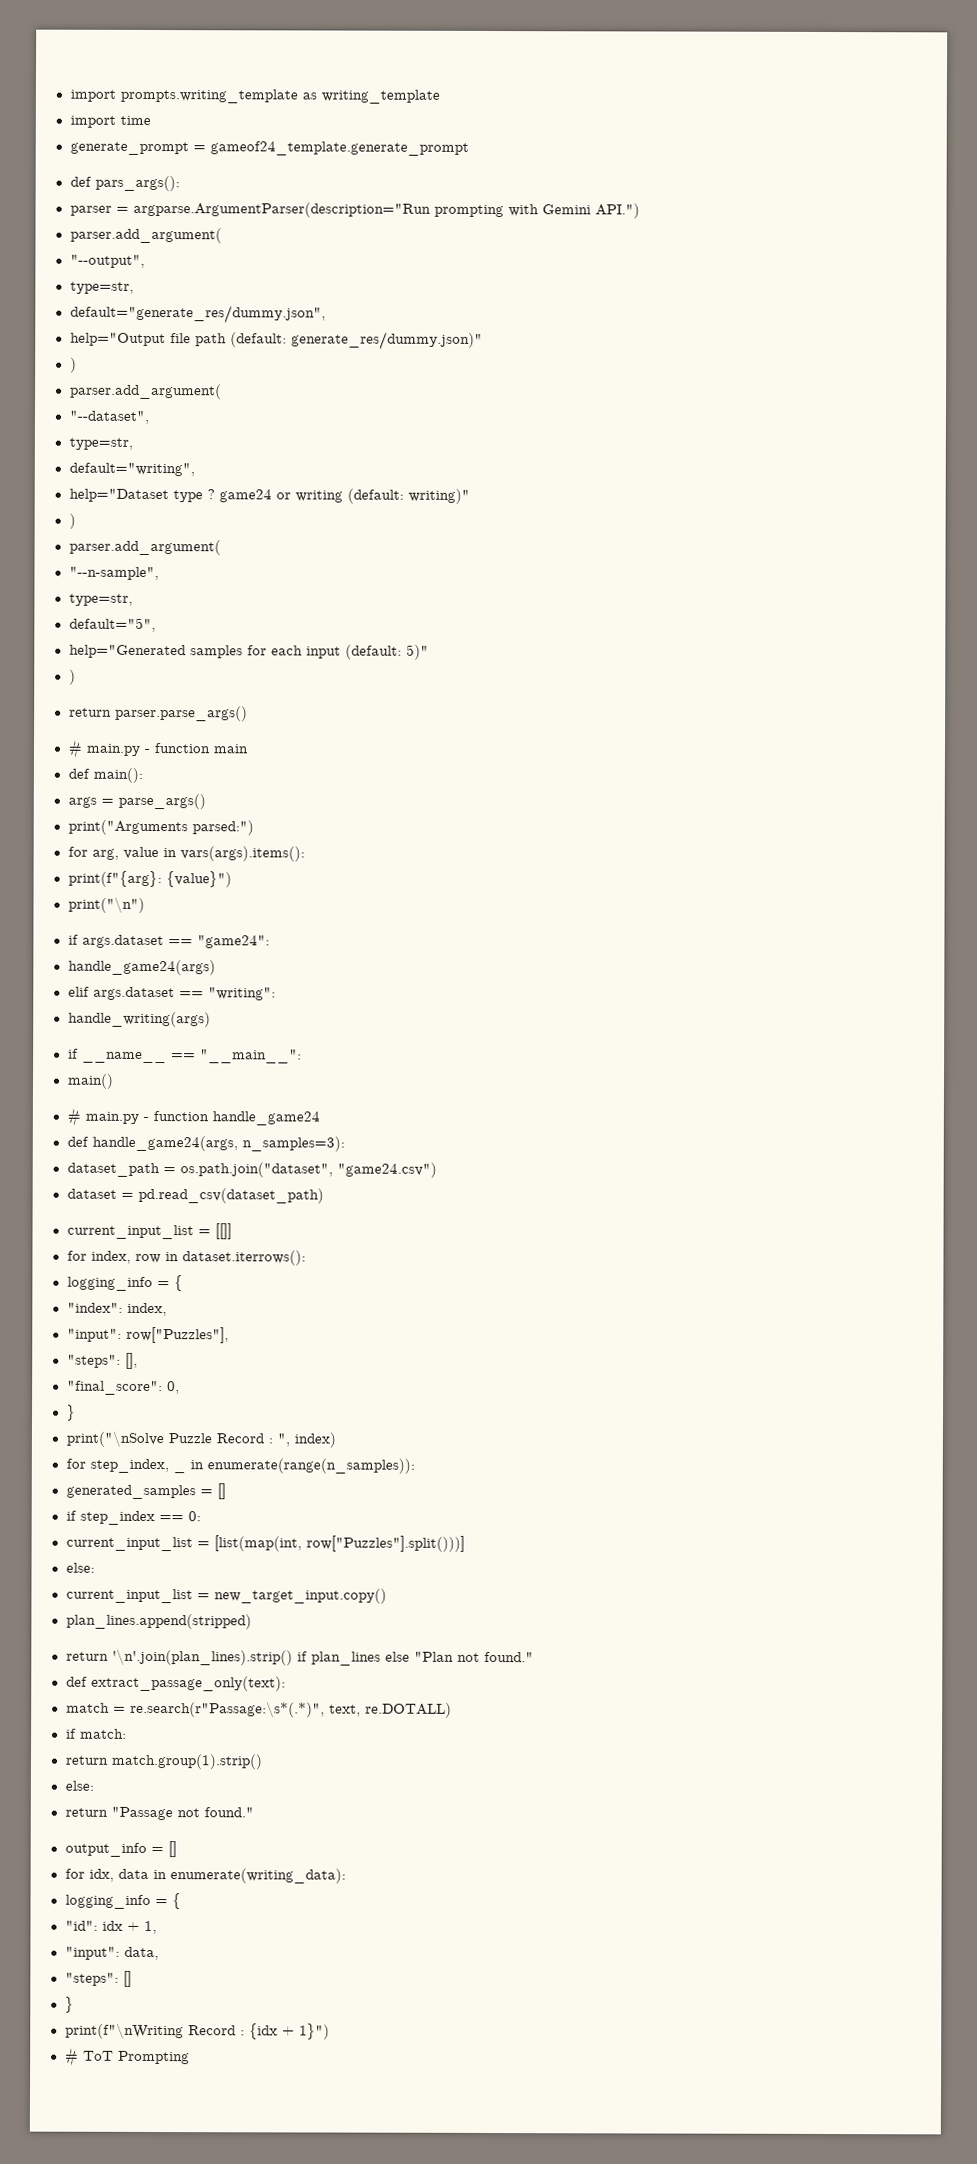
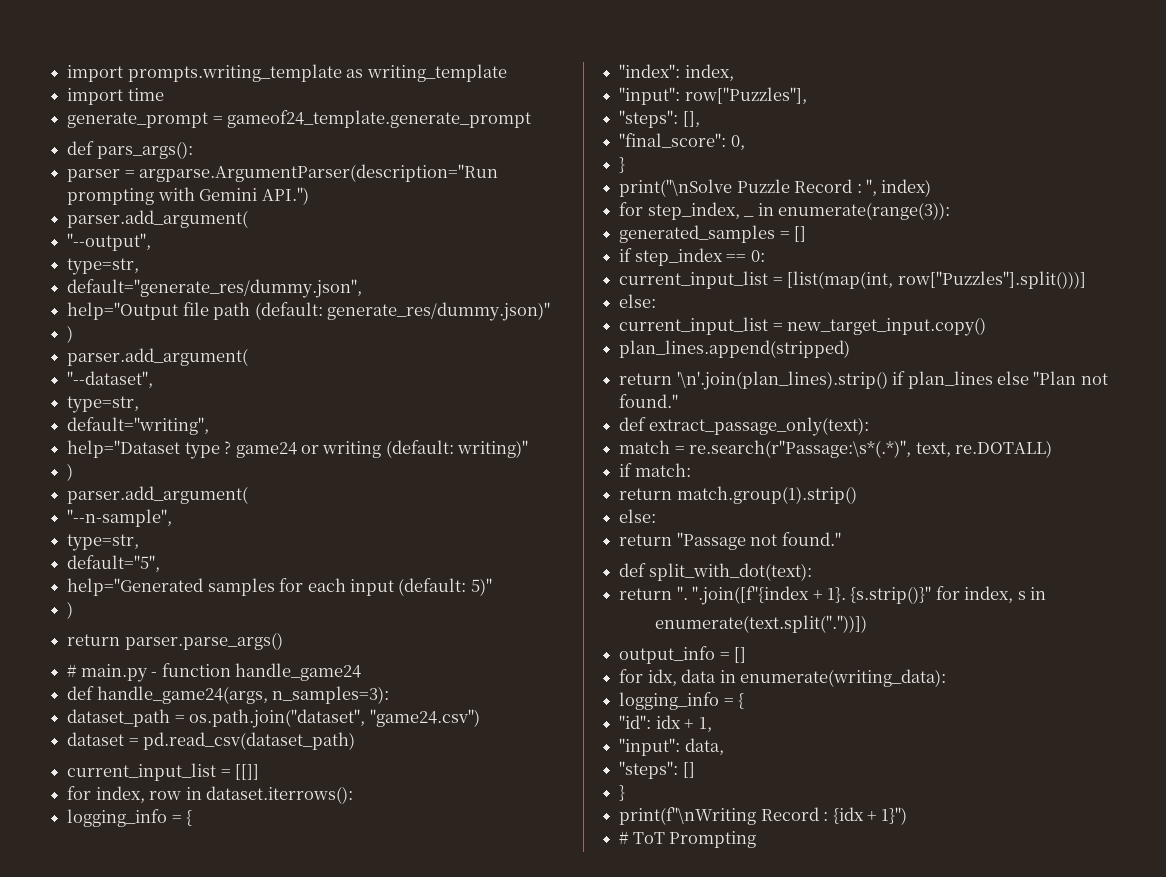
[67,739,249,759] [67,767,143,783] [67,793,206,810] [67,819,254,836] [67,846,305,862] [67,870,232,888] [67,896,145,913] [67,934,270,949] [67,959,216,976] [67,986,276,1001] [67,1011,211,1028] [67,1048,302,1064] [66,1073,114,1089] // # main.py - function main // def main(): // args = parse_args() // print("Arguments parsed:") // for arg, value in vars(args).items(): // print(f"{arg}: {value}") // print("\n") // if args.dataset == "game24": // handle_game24(args) // elif args.dataset == "writing": // handle_writing(args) // if __name__ == "__main__": // main() -> (283, 641) none
[206,1458,415,1474] enumerate(range(n_samples)): -> [777,202,950,220] enumerate(range(3)):
(254, 1812) none -> [619,563,812,581] [619,586,1047,605] [655,615,868,633] // def split_with_dot(text): // return ". ".join([f"{index + 1}. {s.strip()}" for index, s in // enumerate(text.split("."))])

